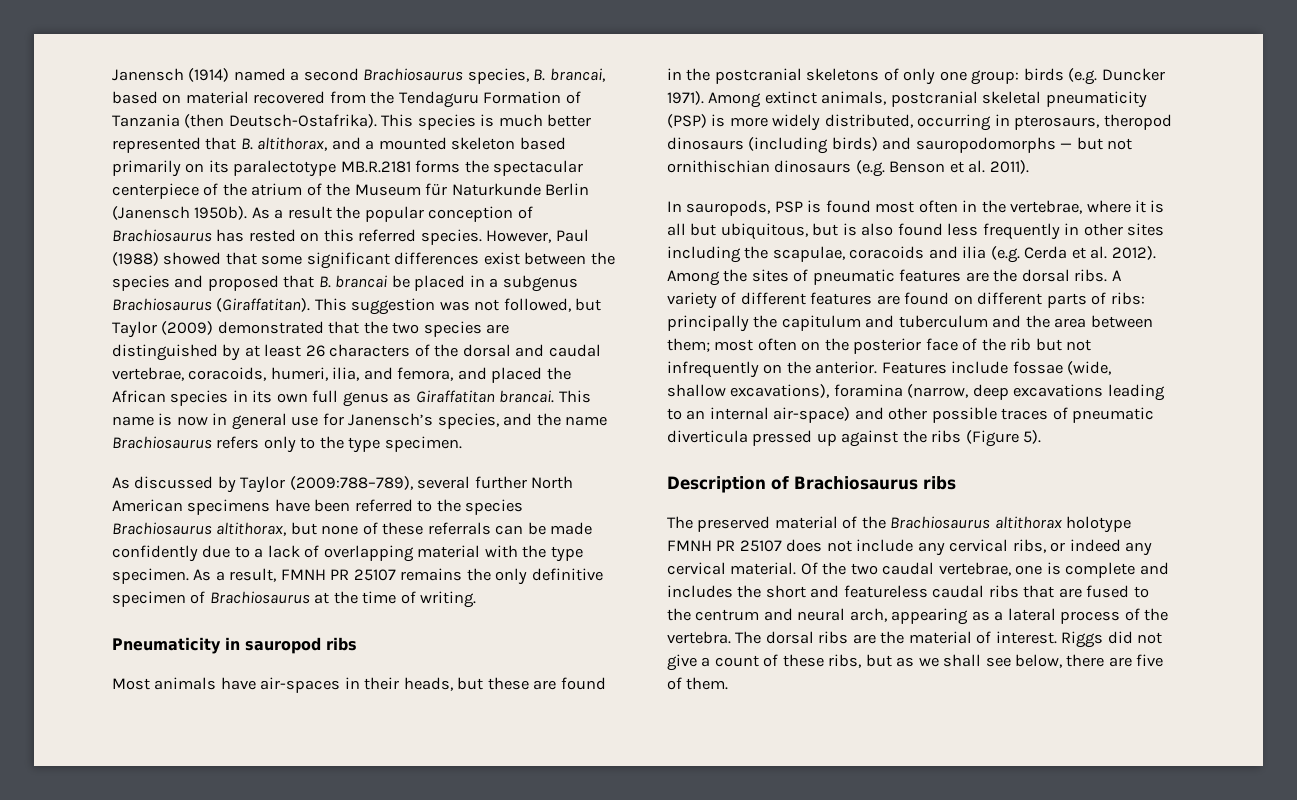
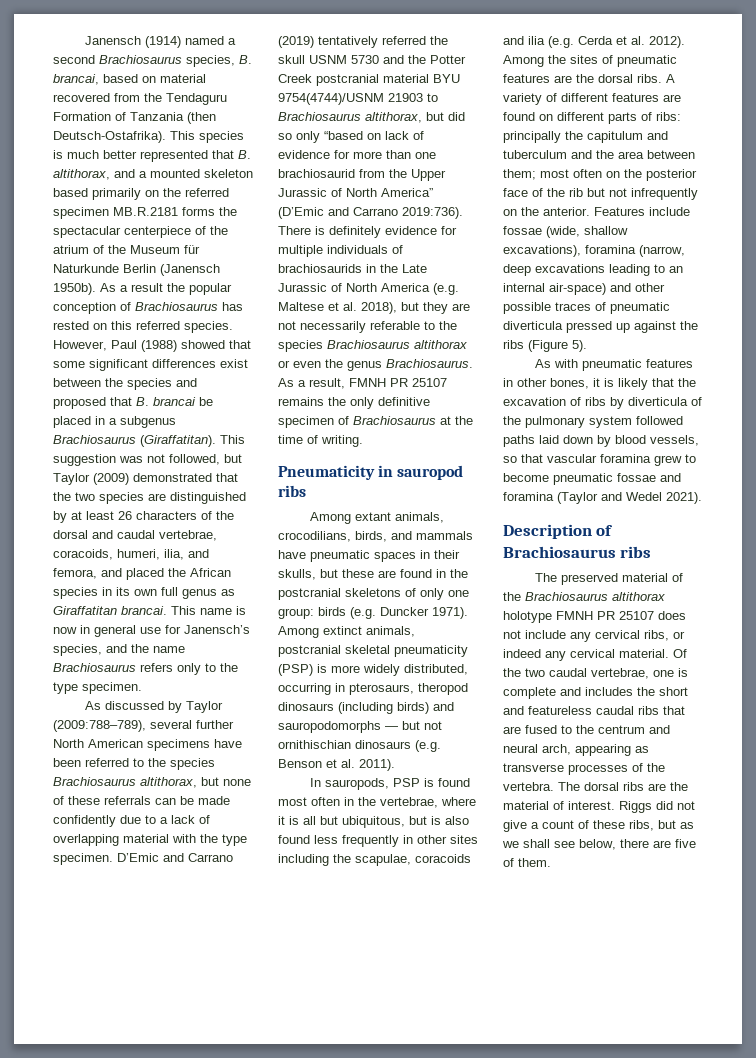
[208,160,337,177] its paralectotype -> [163,188,229,197] [53,207,109,219] the referred specimen
(189, 576) none -> [117,853,233,862] [278,36,448,48] [278,55,466,64] [278,74,460,86] [278,93,438,105] [278,112,465,123] [278,131,424,143] [278,150,436,159] [278,169,446,181] [278,188,433,197] [278,207,463,219] [278,226,457,238] [278,245,403,257] [278,264,427,273] [278,283,459,295] [278,302,470,314] [278,321,457,333] [278,340,467,352] [278,359,473,371] D’Emic and Carrano (2019) tentatively referred the skull USNM 5730 and the Potter Creek postcranial material BYU 9754(4744)/USNM 21903 to Brachiosaurus altithorax, but did so only “based on lack of evidence for more than one brachiosaurid from the Upper Jurassic of North America” (D’Emic and Carrano 2019:736). There is definitely evidence for multiple individuals of brachiosaurids in the Late Jurassic of North America (e.g. Maltese et al. 2018), but they are not necessarily referable to the species Brachiosaurus altithorax or even the genus Brachiosaurus.
[112,677,341,693] Most animals have air-spaces -> [309,512,444,524] [278,531,473,542] [278,550,416,562] Among extant animals, crocodilians, birds, and mammals have pneumatic spaces
[403,677,453,691] heads, -> [278,569,316,580] skulls,
(1042, 437) none -> [534,359,693,371] [503,378,696,390] [503,397,702,409] [503,416,683,428] [503,435,699,447] [503,454,696,466] [503,473,681,485] [503,492,702,504] // As with pneumatic features in other bones, it is likely that the excavation of ribs by diverticula of the pulmonary system followed paths laid down by blood vessels, so that vascular foramina grew to become pneumatic fossae and foramina (Taylor and Wedel 2021).
[994,608,1121,624] a lateral process -> [503,763,628,775] transverse processes

